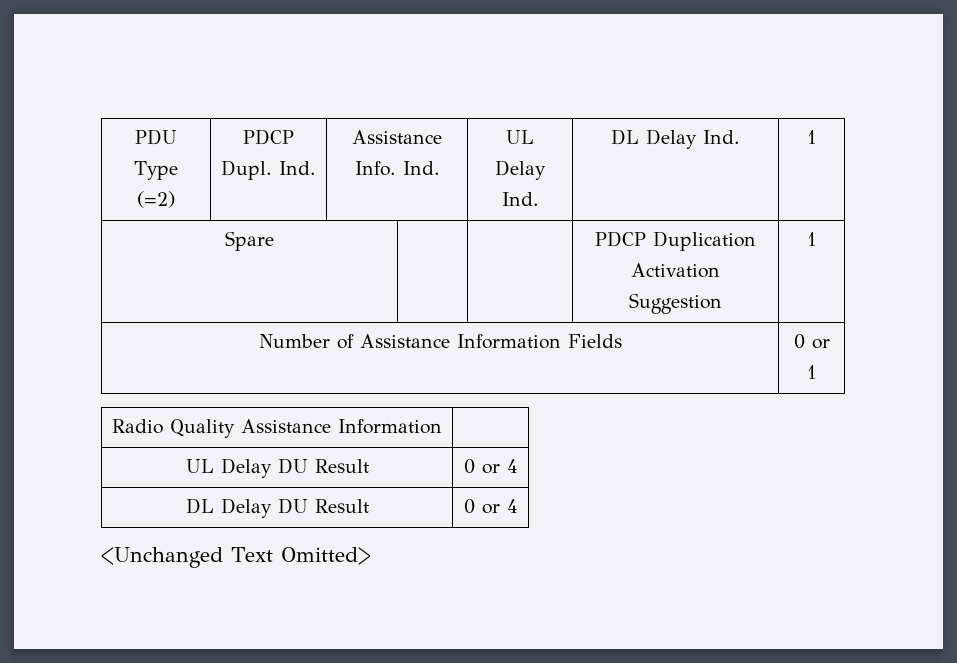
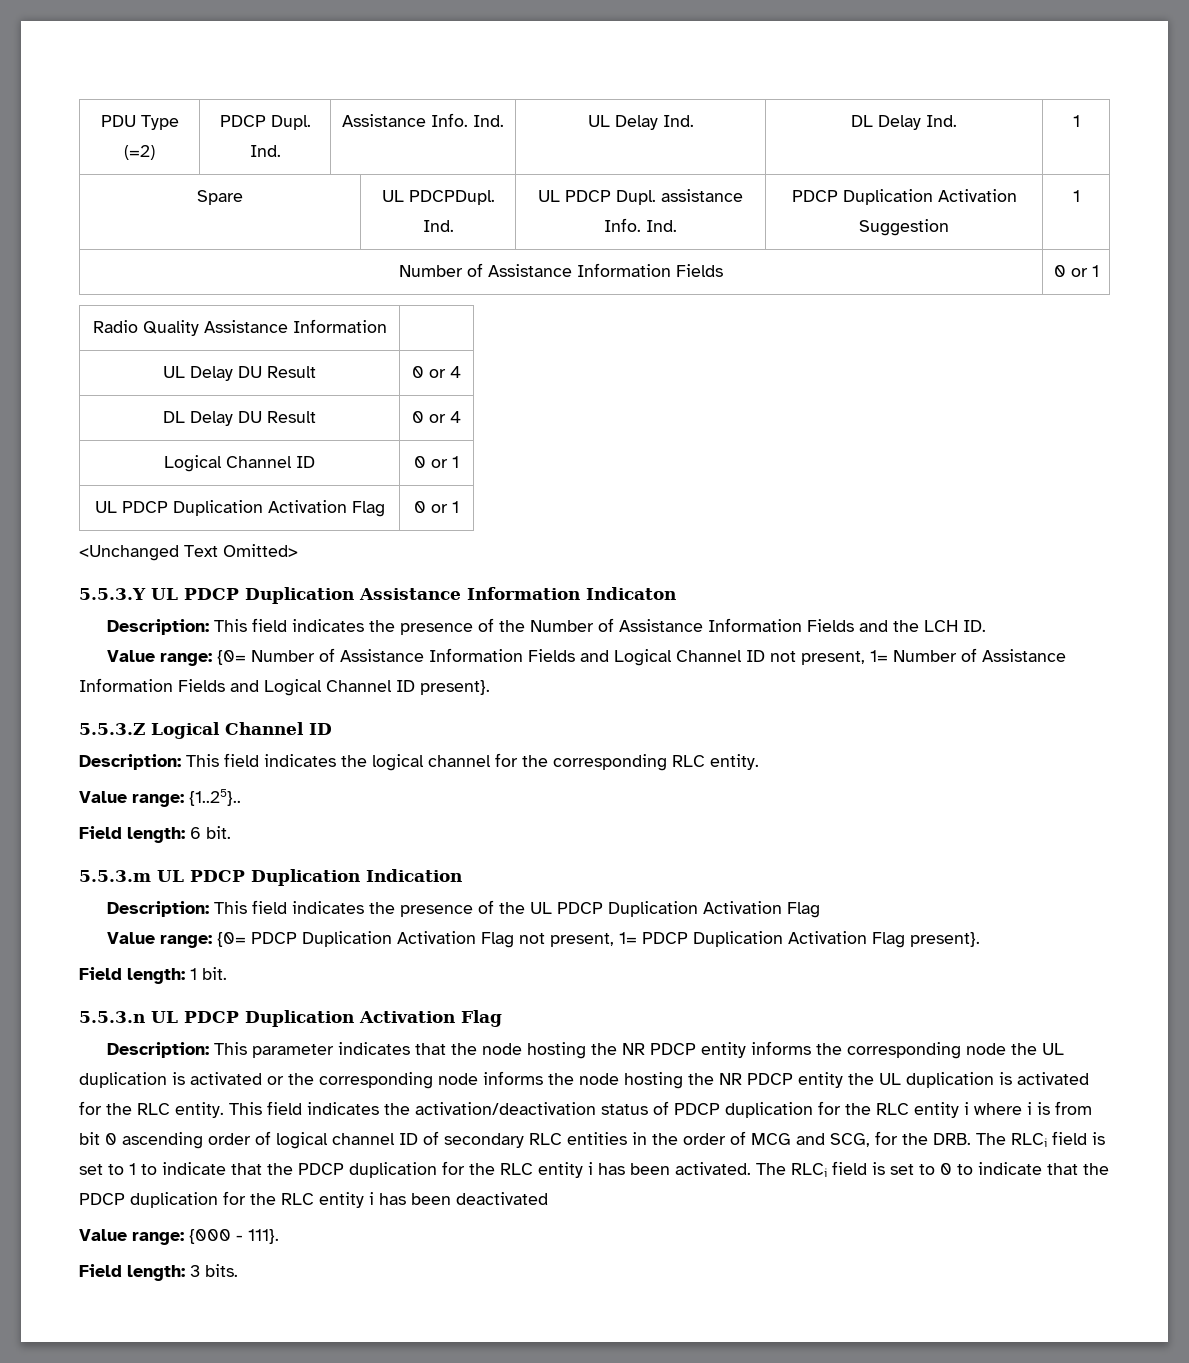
(274, 241) | -> [381,190,495,205] [422,220,454,232] [538,189,743,205] [604,218,677,232] UL PDCPDupl. Ind. | UL PDCP Dupl. assistance Info. Ind.
[101,547,371,568] // <Unchanged Text Omitted> -> [164,455,315,472] [414,456,459,468] [94,500,385,517] [414,501,459,513] [79,544,298,561] [79,587,676,604] [107,618,987,635] [107,648,1067,666] [79,678,490,696] [79,722,332,739] [79,753,759,771] [79,789,241,807] [79,826,231,843] [79,869,462,886] [107,900,821,918] [107,931,981,948] [79,967,227,984] [79,1010,502,1027] [107,1041,1065,1059] [79,1071,1089,1089] [79,1101,1092,1118] [79,1131,1105,1149] [79,1161,1109,1178] [79,1191,548,1208] [79,1229,279,1245] [79,1264,238,1281] // Logical Channel ID | 0 or 1 // UL PDCP Duplication Activation Flag | 0 or 1 // <Unchanged Text Omitted> // 5.5.3.Y UL PDCP Duplication Assistance Information Indicaton // Description: This field indicates the presence of the Number of Assistance Information Fields and the LCH ID. // Value range: {0= Number of Assistance Information Fields and Logical Channel ID not present, 1= Number of Assistance Information Fields and Logical Channel ID present}. // 5.5.3.Z Logical Channel ID // Description: This field indicates the logical channel for the corresponding RLC entity. // Value range: {1..25}.. // Field length: 6 bit. // 5.5.3.m UL PDCP Duplication Indication // Description: This field indicates the presence of the UL PDCP Duplication Activation Flag // Value range: {0= PDCP Duplication Activation Flag not present, 1= PDCP Duplication Activation Flag present}. // Field length: 1 bit. // 5.5.3.n UL PDCP Duplication Activation Flag // Description: This parameter indicates that the node hosting the NR PDCP entity informs the corresponding node the UL duplication is activated or the corresponding node informs the node hosting the NR PDCP entity the UL duplication is activated for the RLC entity. This field indicates the activation/deactivation status of PDCP duplication for the RLC entity i where i is from bit 0 ascending order of logical channel ID of secondary RLC entities in the order of MCG and SCG, for the DRB. The RLCi field is set to 1 to indicate that the PDCP duplication for the RLC entity i has been activated. The RLCi field is set to 0 to indicate that the PDCP duplication for the RLC entity i has been deactivated // Value range: {000 - 111}. // Field length: 3 bits.

